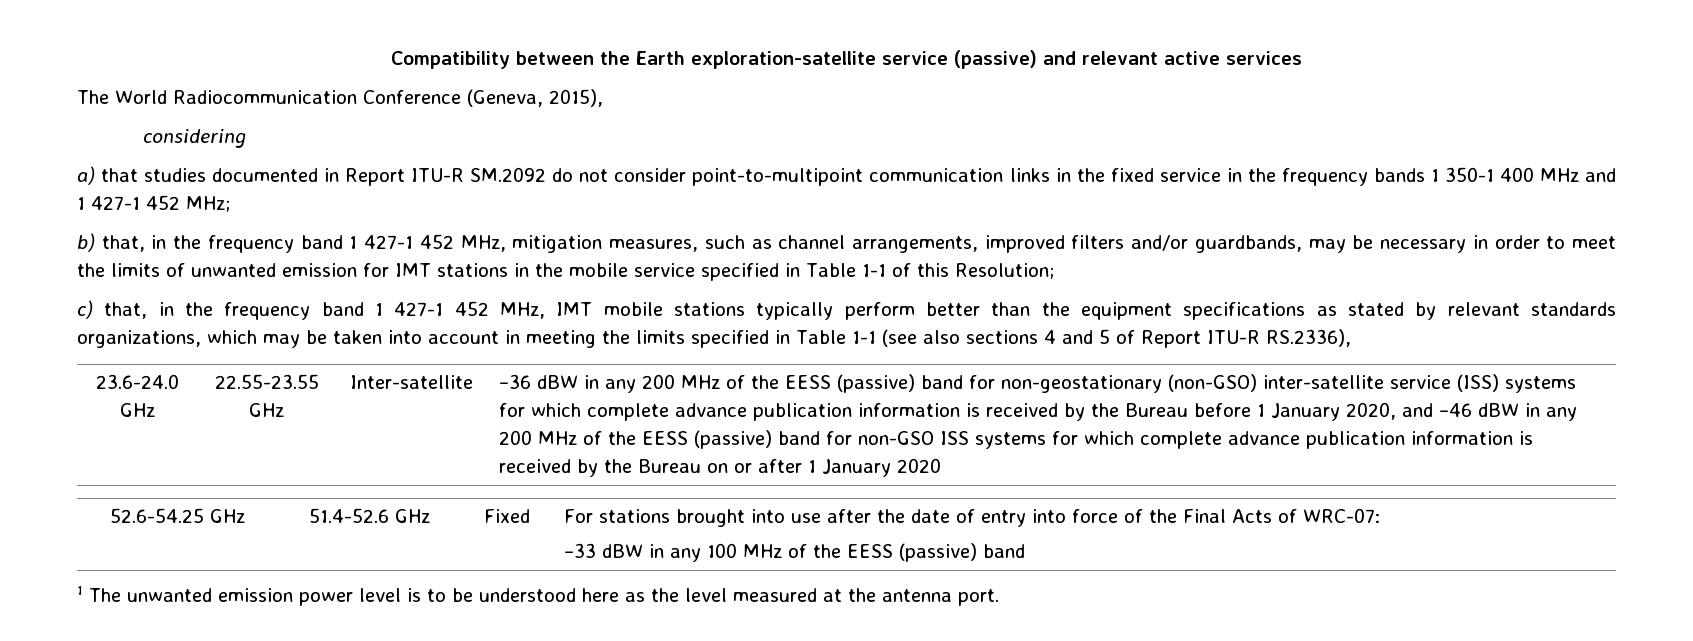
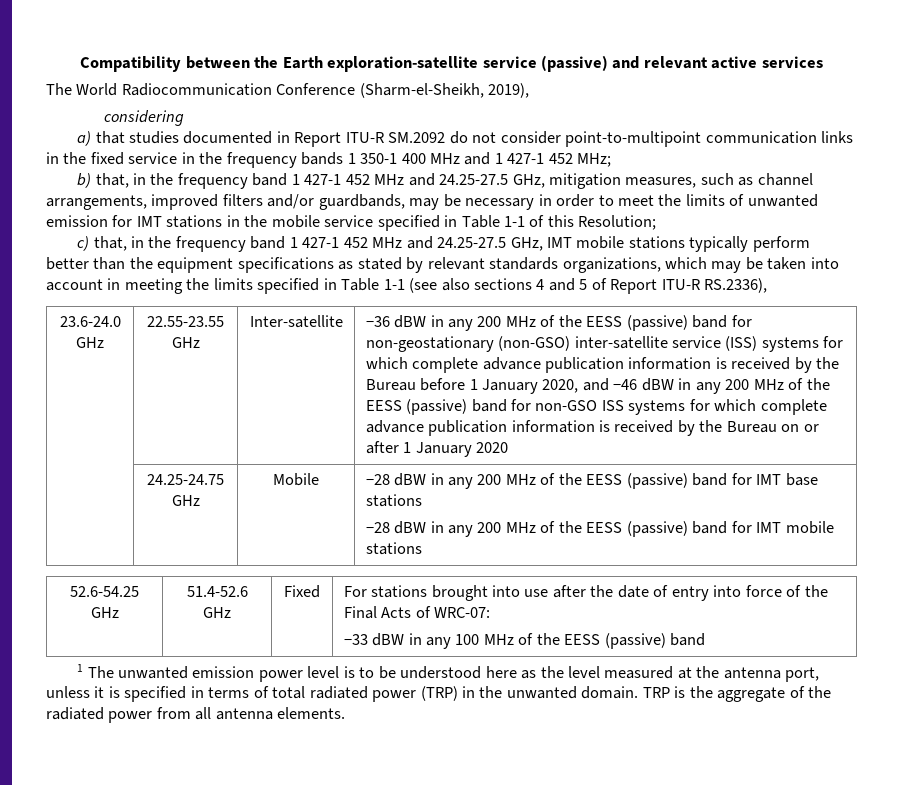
[466,89,603,107] (Geneva, 2015), -> [359,83,530,98] (Sharm-el-Sheikh, 2019),
[460,235,506,252] MHz, -> [374,173,545,188] MHz and 24.25-27.5 GHz,
[499,302,545,319] MHz, -> [372,236,543,251] MHz and 24.25-27.5 GHz,
(941, 465) none -> [147,474,224,485] [171,495,200,506] [273,473,319,486] [365,473,818,489] [365,494,422,507] [365,521,834,537] [365,542,422,555] // | 24.25-24.75 GHz | Mobile | −28 dBW in any 200 MHz of the EESS (passive) band for IMT base stations // −28 dBW in any 200 MHz of the EESS (passive) band for IMT mobile stations
[958,589,999,606] port. -> [785,667,820,682] [46,686,832,702] [46,707,346,723] port, unless it is specified in terms of total radiated power (TRP) in the unwanted domain. TRP is the aggregate of the radiated power from all antenna elements.

